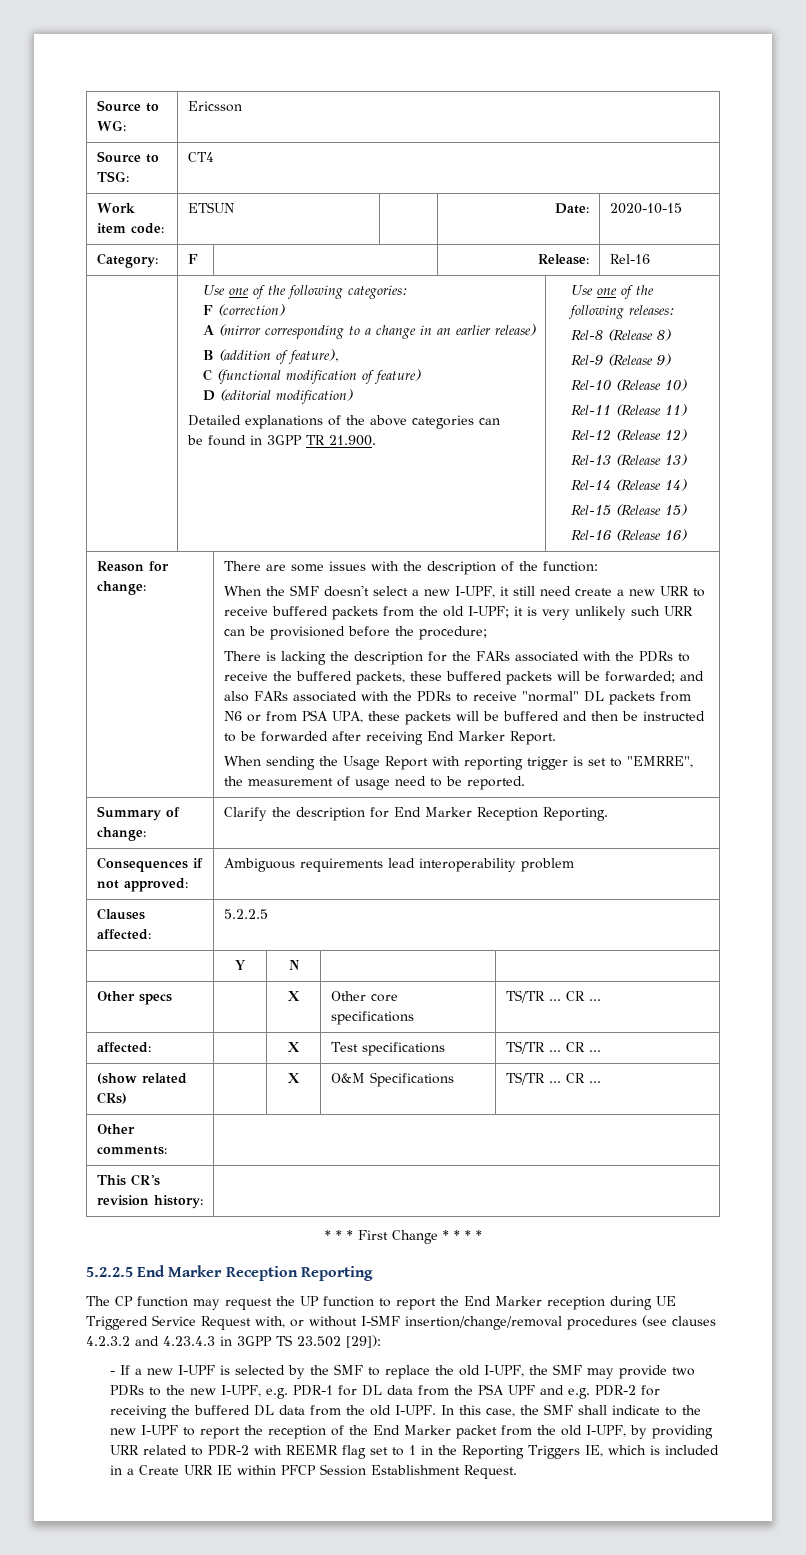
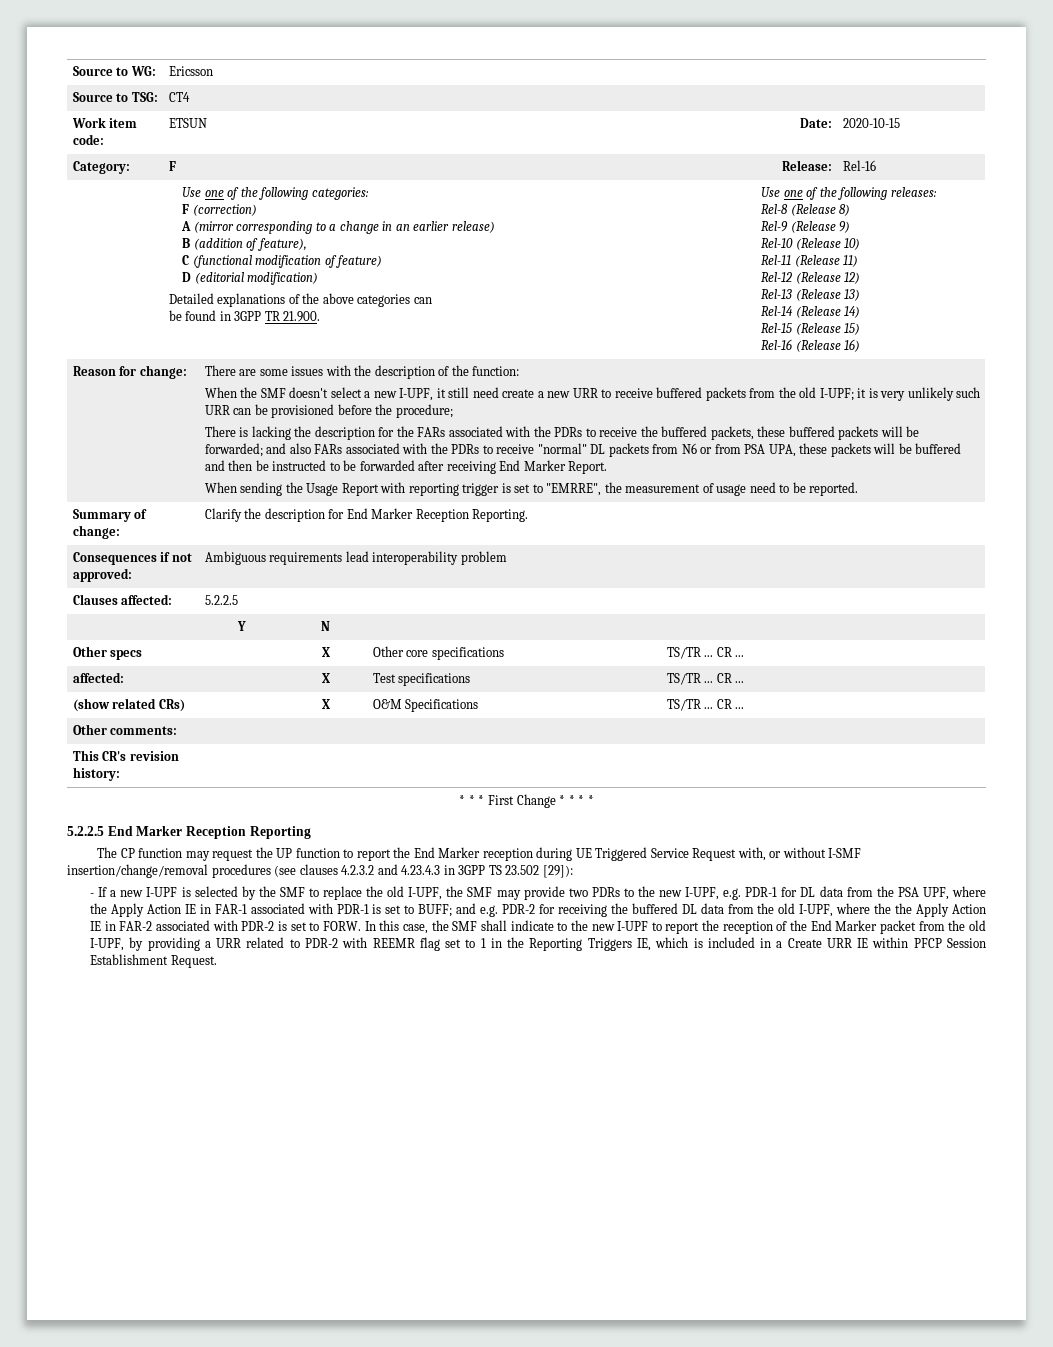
[508,1385,536,1395] UPF -> [922,886,986,900] [90,903,453,917] UPF, where the Apply Action IE in FAR-1 associated with PDR-1 is set to BUFF;
[395,1405,437,1415] I-UPF. -> [799,903,987,917] [90,920,361,931] I-UPF, where the the Apply Action IE in FAR-2 associated with PDR-2 is set to FORW.
(714, 1432) none -> [204,941,211,948] a

